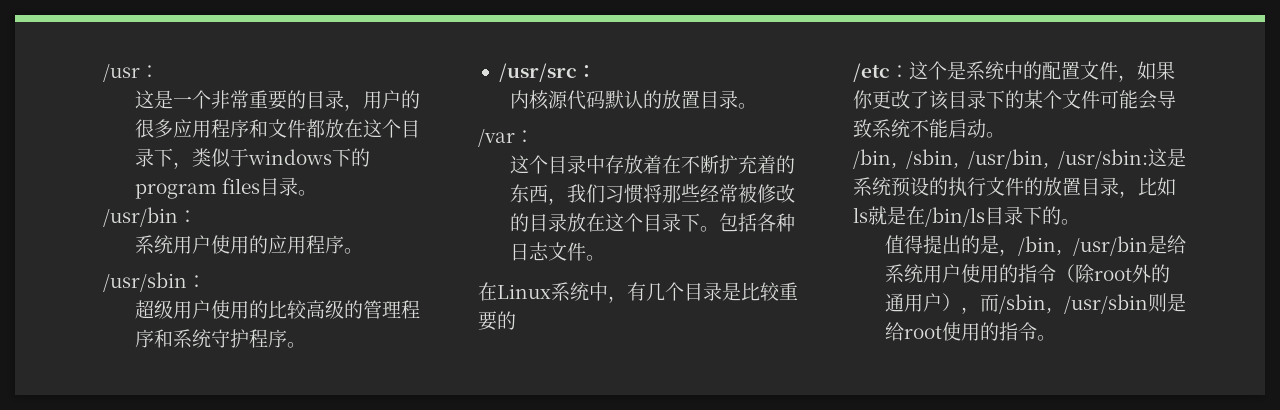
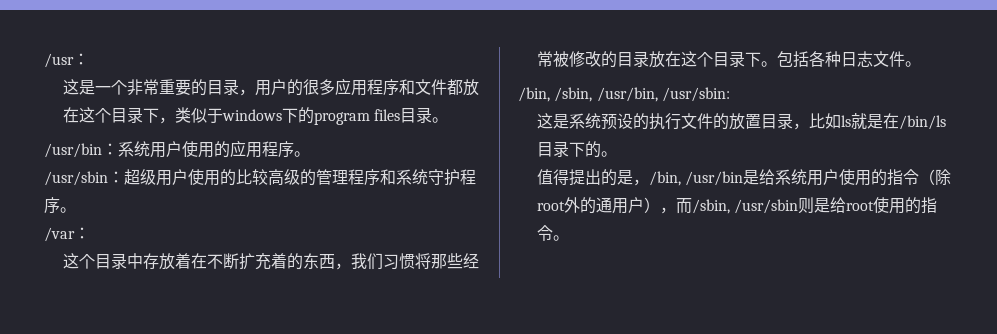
(197, 216) // -> (118, 149) none
(206, 281) // -> (124, 177) none
[498,63,596,82] [510,90,758,110] // /usr/src： // 内核源代码默认的放置目录。 -> (76, 210) none
[478,282,798,303] [478,311,516,331] [853,61,1175,82] [853,90,1176,110] [853,119,1005,138] // 在Linux系统中，有几个目录是比较重要的 // /etc：这个是系统中的配置文件，如果你更改了该目录下的某个文件可能会导致系统不能启动。 -> (921, 64) none
(1148, 159) none -> (730, 94) //

